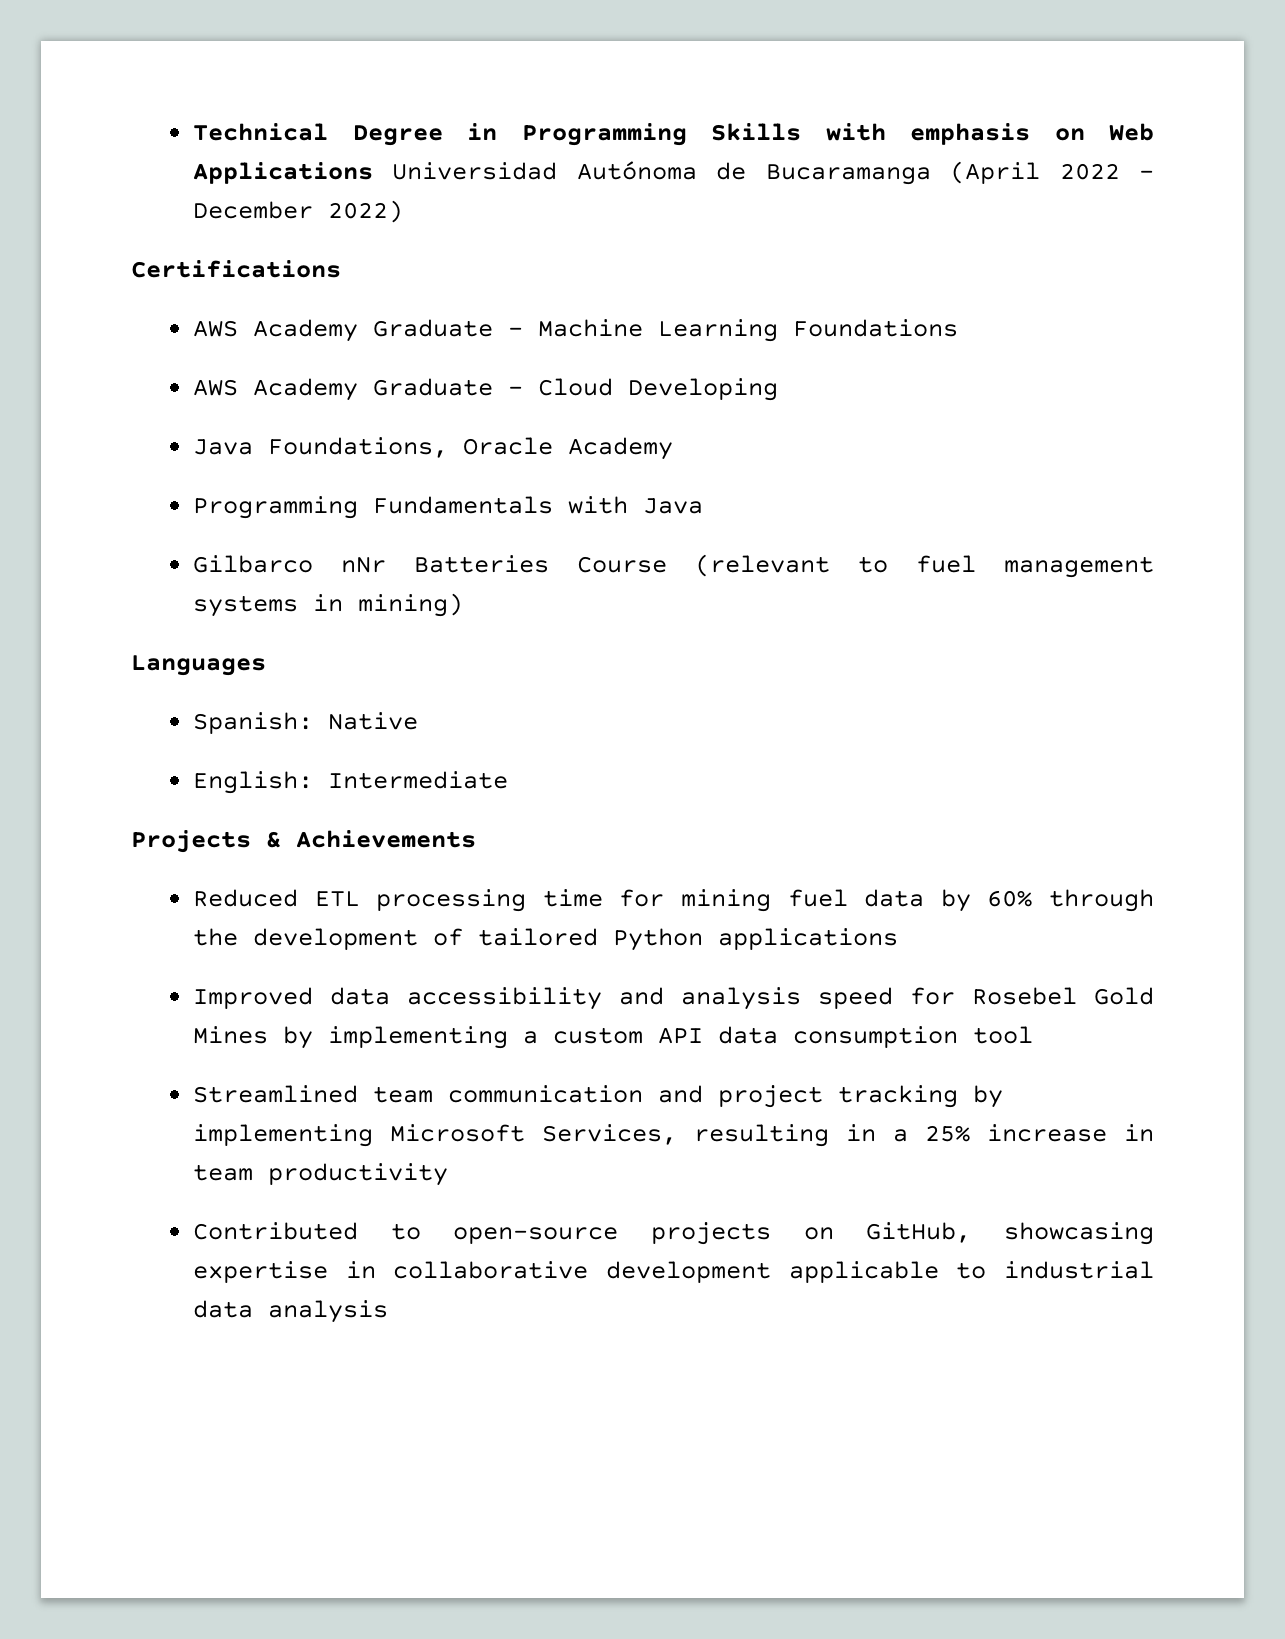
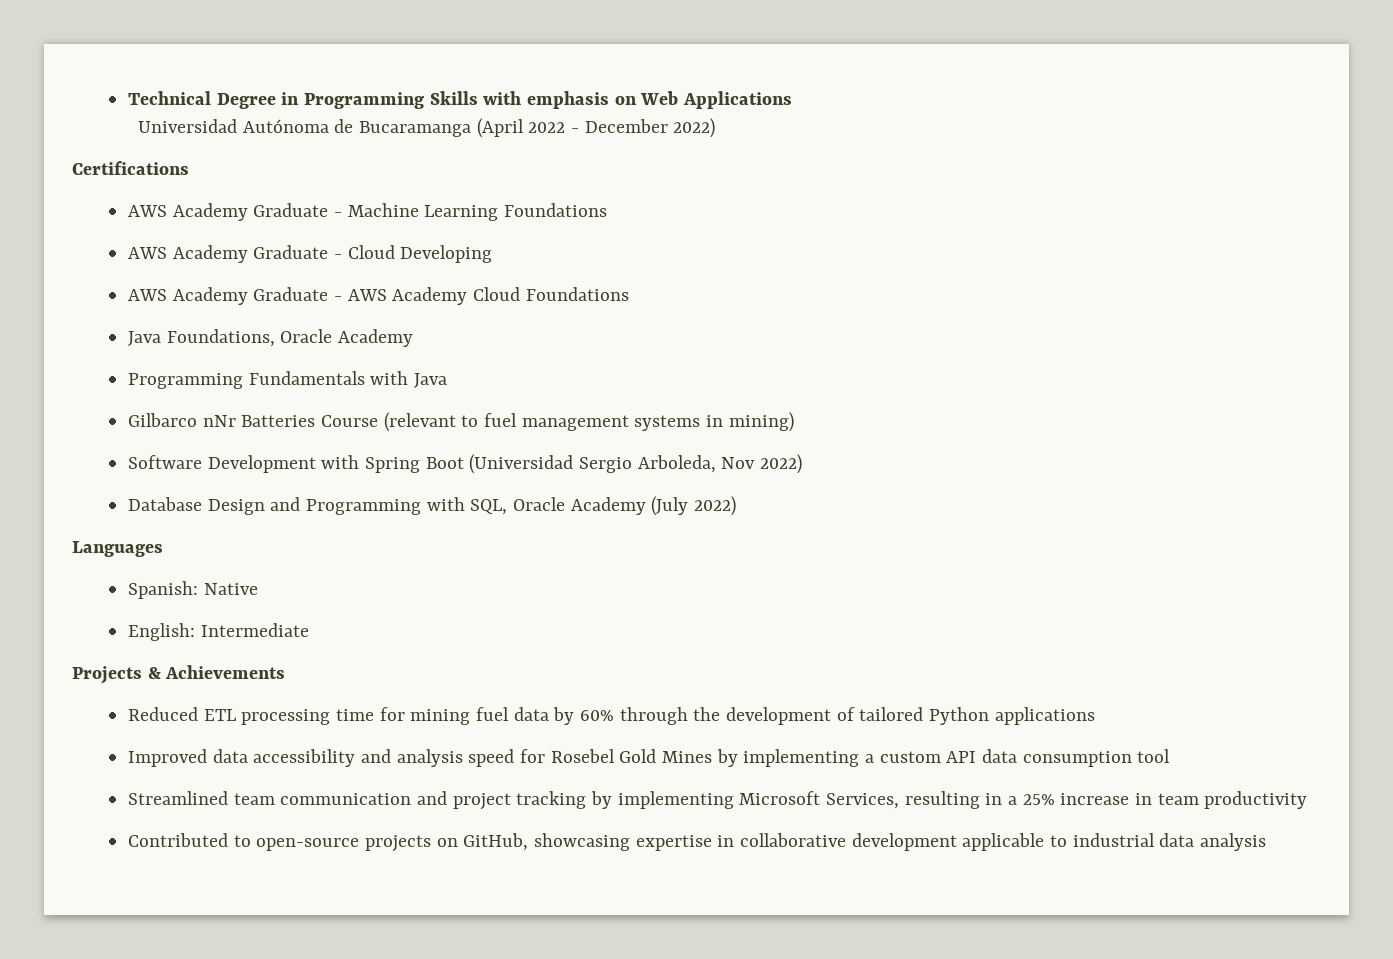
(374, 173) none -> (793, 100) //
(779, 389) none -> [128,287,629,305] // AWS Academy Graduate - AWS Academy Cloud Foundations
(464, 605) none -> [128,454,803,474] [128,496,737,516] // Software Development with Spring Boot (Universidad Sergio Arboleda, Nov 2022) // Database Design and Programming with SQL, Oracle Academy (July 2022)

